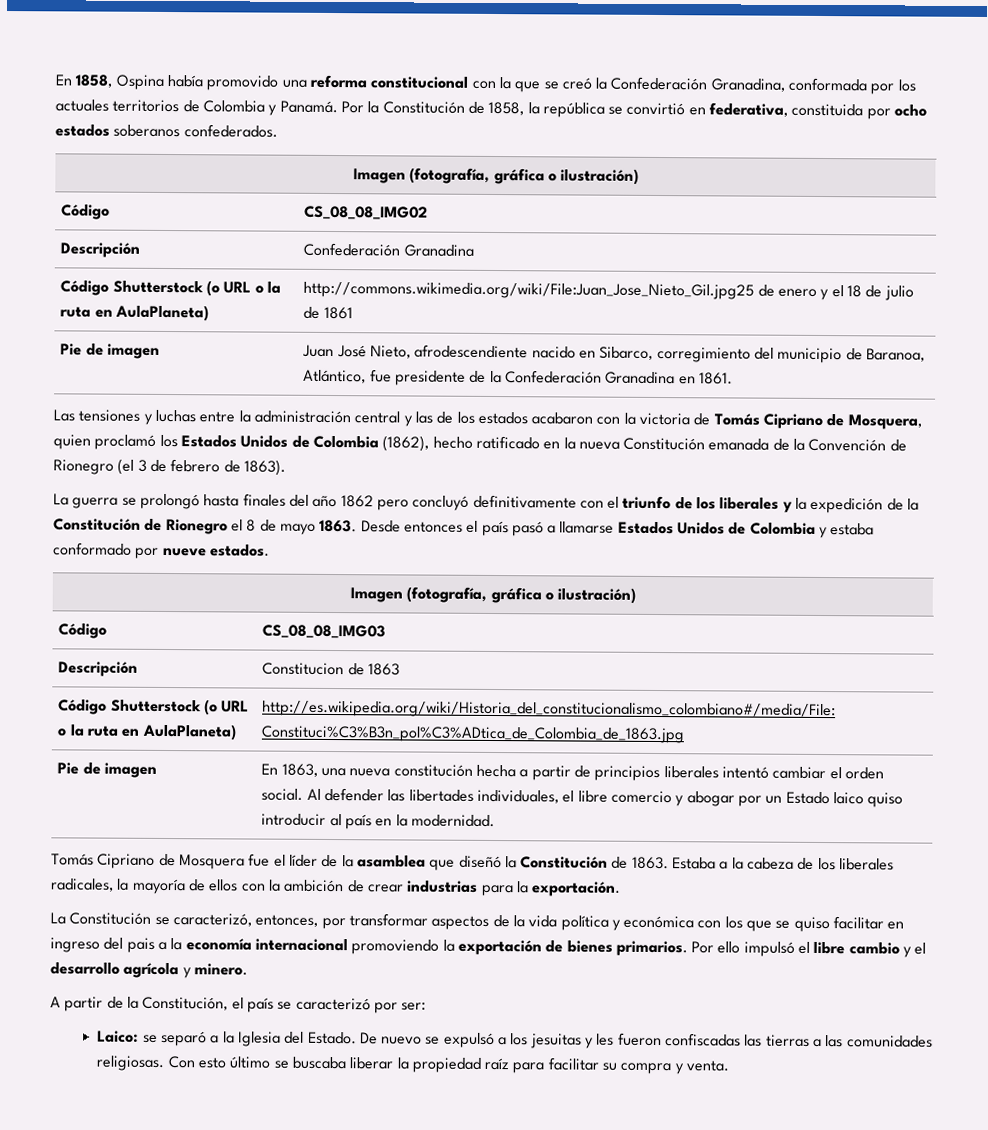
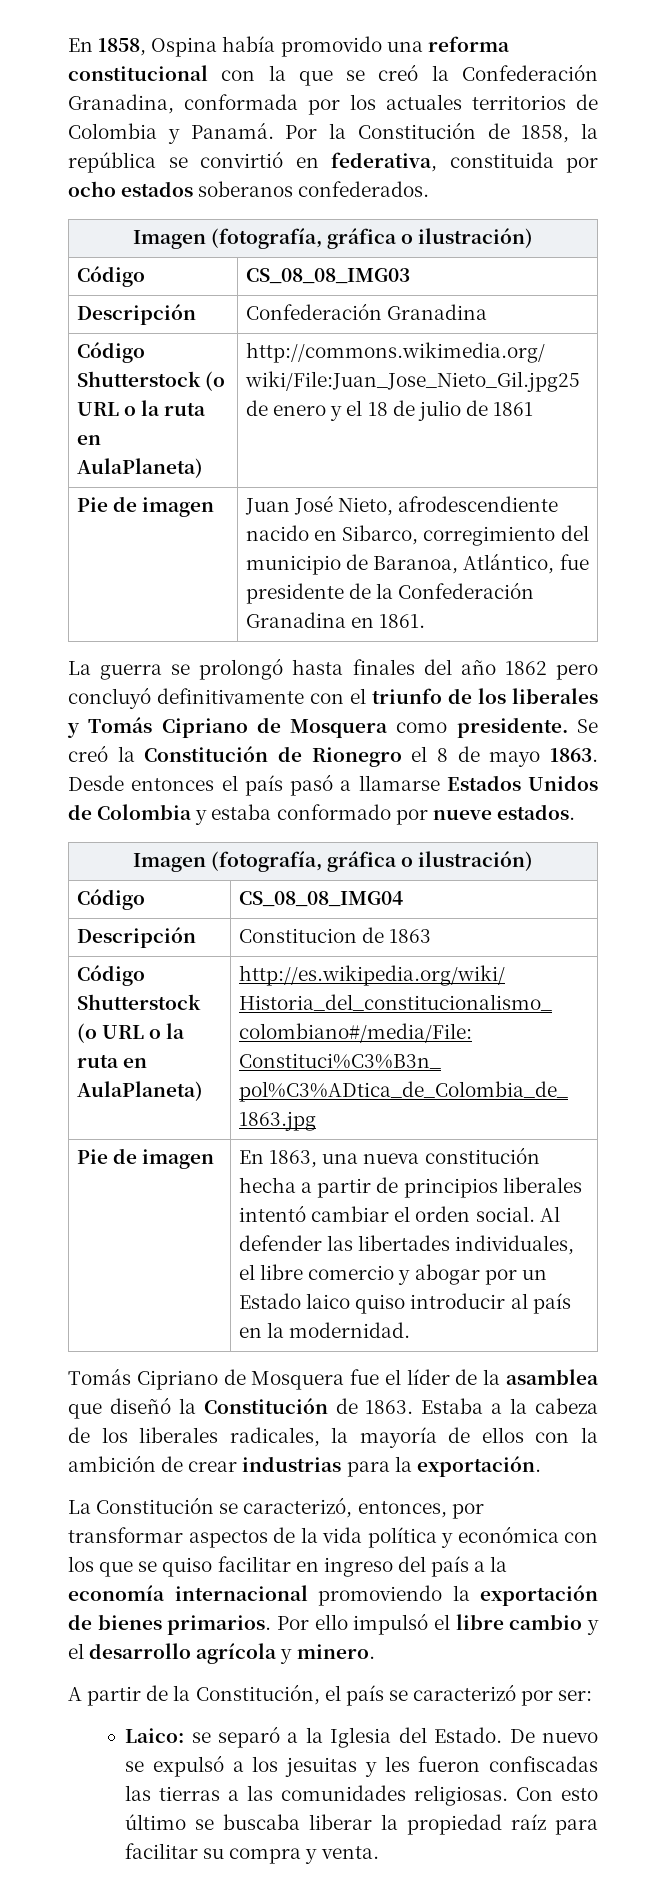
[304,205,429,220] CS_08_08_IMG02 -> [246,268,411,284] CS_08_08_IMG03
[53,409,922,430] [53,434,907,452] [53,458,286,476] // Las tensiones y luchas entre la administración central y las de los estados acabaron con la victoria de Tomás Cipriano de Mosquera, quien proclamó los Estados Unidos de Colombia (1862), hecho ratificado en la nueva Constitución emanada de la Convención de Rionegro (el 3 de febrero de 1863). -> (426, 621) none
[795,497,904,514] la expedición de -> [88,717,598,738] [68,745,108,762] Tomás Cipriano de Mosquera como presidente. Se creó
[262,624,387,639] CS_08_08_IMG03 -> [239,891,404,907] CS_08_08_IMG04
[126,937,155,953] pais -> [431,1556,470,1577] país

